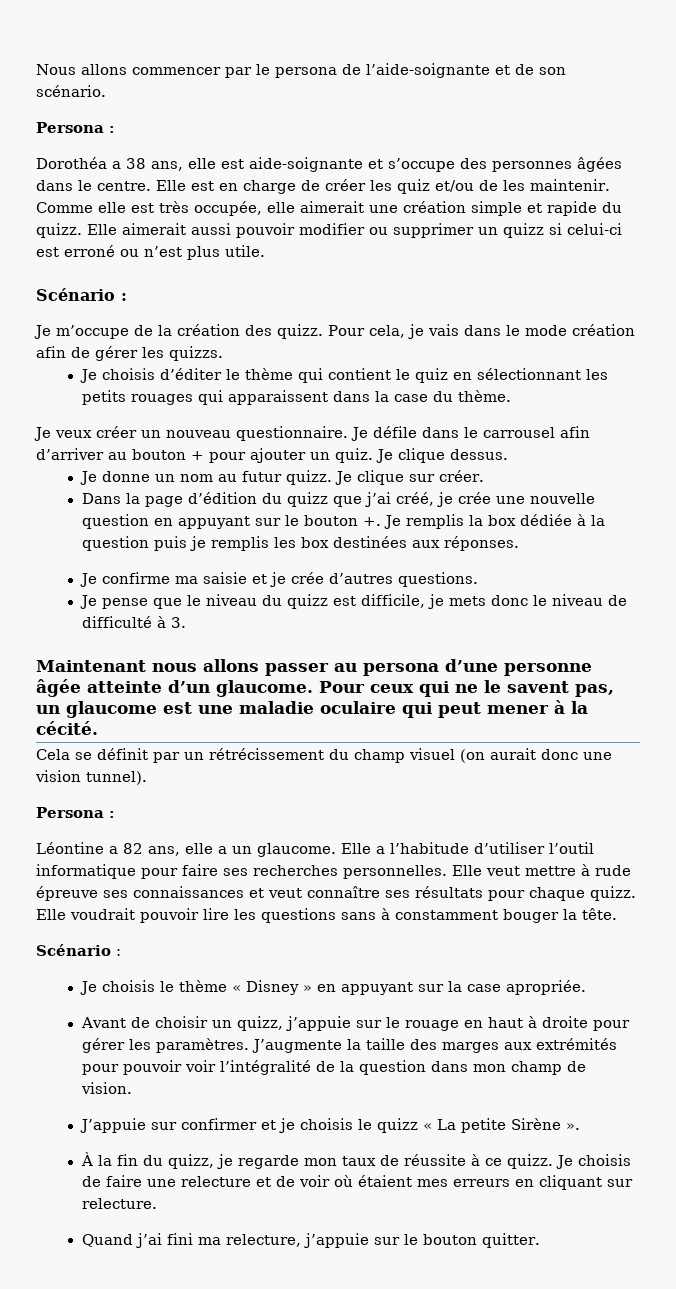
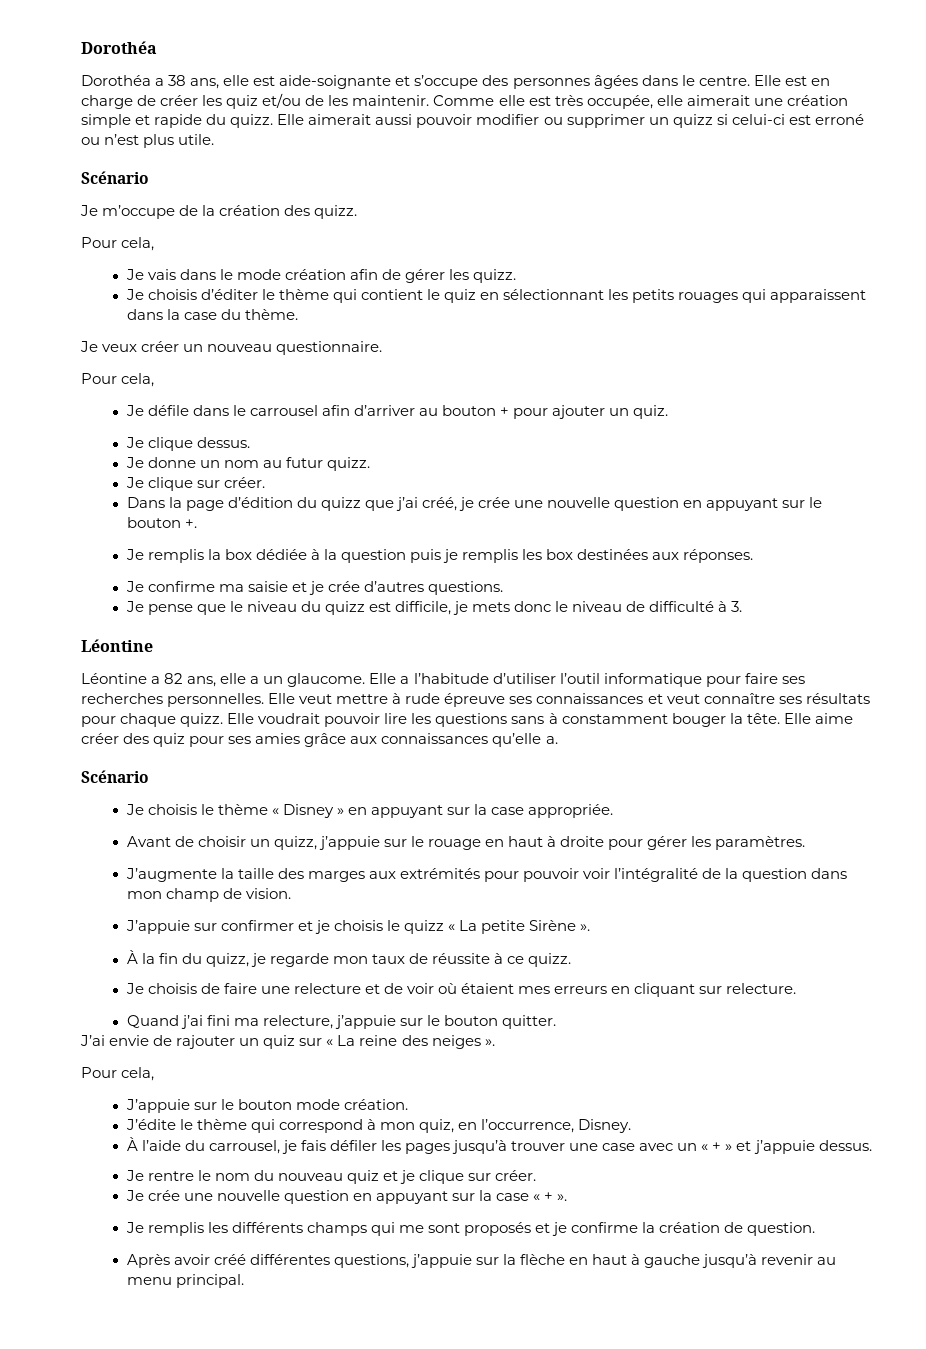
[36,63,566,78] [36,85,106,97] [36,122,115,133] Nous allons commencer par le persona de l’aide-soignante et de son scénario. // Persona : -> [81,41,157,54] Dorothéa
[121,293,127,301] : -> (149, 177) none
[328,324,424,339] Pour cela, je -> [81,237,155,251] [125,269,144,280] // Pour cela, // Je
[169,346,223,361] quizzs. -> [473,269,517,283] quizz.
(348, 433) none -> [81,373,155,387] // Pour cela, //
(373, 455) none -> (669, 412) //
(332, 477) none -> (370, 464) //
(381, 521) none -> (197, 523) //
[36,659,592,676] [36,679,614,697] [36,700,588,718] [36,721,98,735] [36,748,612,763] [35,770,147,785] [36,807,115,818] Maintenant nous allons passer au persona d’une personne âgée atteinte d’un glaucome. Pour ceux qui ne le savent pas, un glaucome est une maladie oculaire qui peut mener à la cécité. // Cela se définit par un rétrécissement du champ visuel (on aurait donc une vision tunnel). // Persona : -> [81,639,153,652] Léontine
[36,944,121,956] // Scénario : -> [783,713,853,724] [81,733,558,747] [81,770,149,783] Elle aime créer des quiz pour ses amies grâce aux connaissances qu’elle a. // Scénario
[505,980,586,995] apropriée. -> [528,804,614,818] appropriée.
(249, 1045) none -> (806, 843) //
(553, 1161) none -> (572, 960) //
(540, 1240) none -> [80,1035,495,1049] [81,1067,155,1081] [125,1099,408,1113] [125,1119,632,1133] [126,1137,872,1154] [125,1170,537,1184] [125,1190,568,1204] [125,1222,816,1236] [126,1254,837,1268] [126,1274,244,1288] // J’ai envie de rajouter un quiz sur « La reine des neiges ». // Pour cela, // J’appuie sur le bouton mode création. // J’édite le thème qui correspond à mon quiz, en l’occurrence, Disney. // À l’aide du carrousel, je fais défiler les pages jusqu’à trouver une case avec un « + » et j’appuie dessus. // Je rentre le nom du nouveau quiz et je clique sur créer. // Je crée une nouvelle question en appuyant sur la case « + ». // Je remplis les différents champs qui me sont proposés et je confirme la création de question. // Après avoir créé différentes questions, j’appuie sur la flèche en haut à gauche jusqu’à revenir au menu principal.

